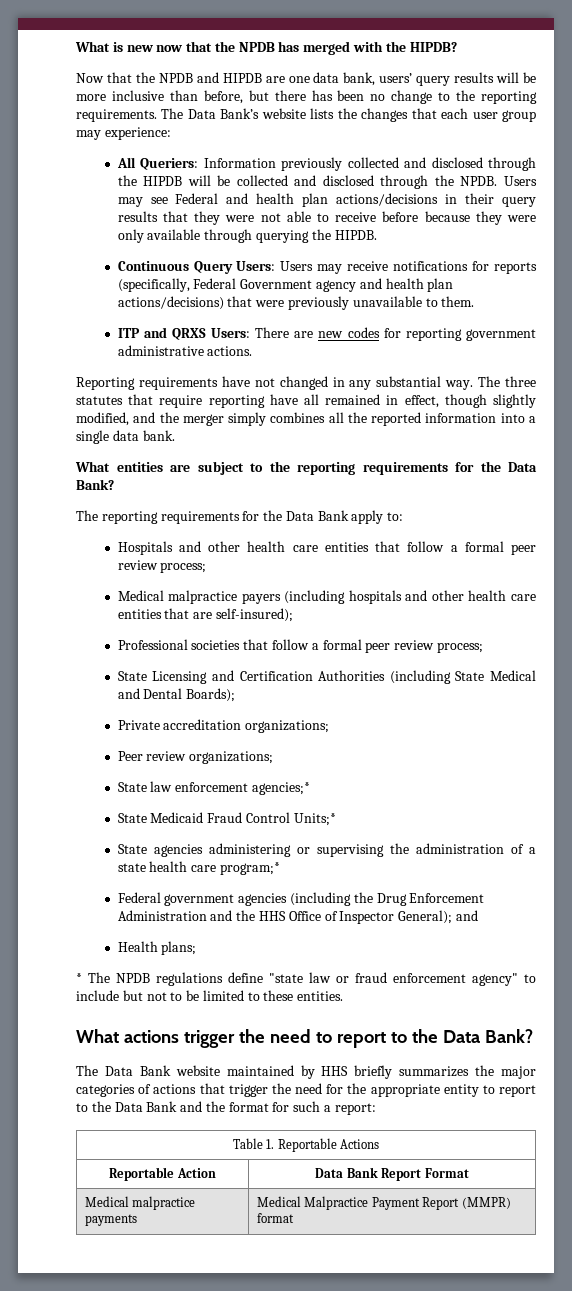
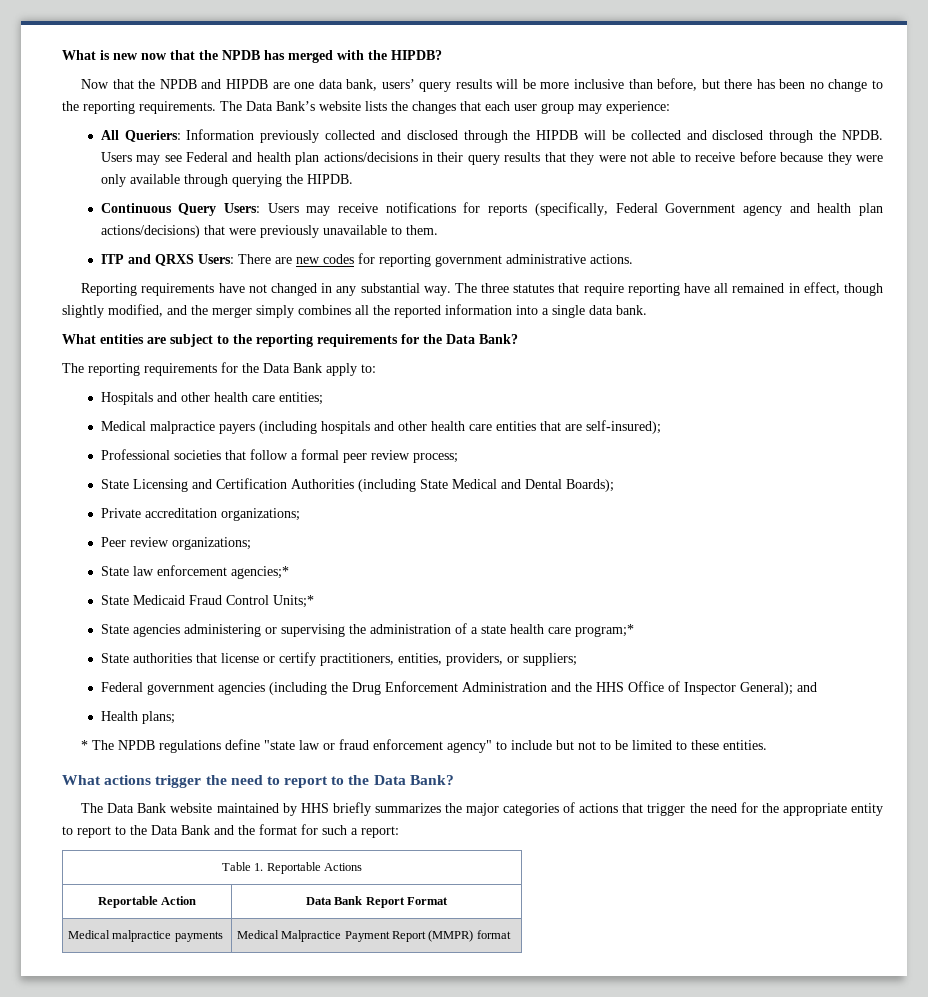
[324,541,536,555] [117,560,207,573] entities that follow a formal peer review process; -> [278,392,323,405] entities;
(280, 868) none -> [100,652,577,666] // State authorities that license or certify practitioners, entities, providers, or suppliers;

